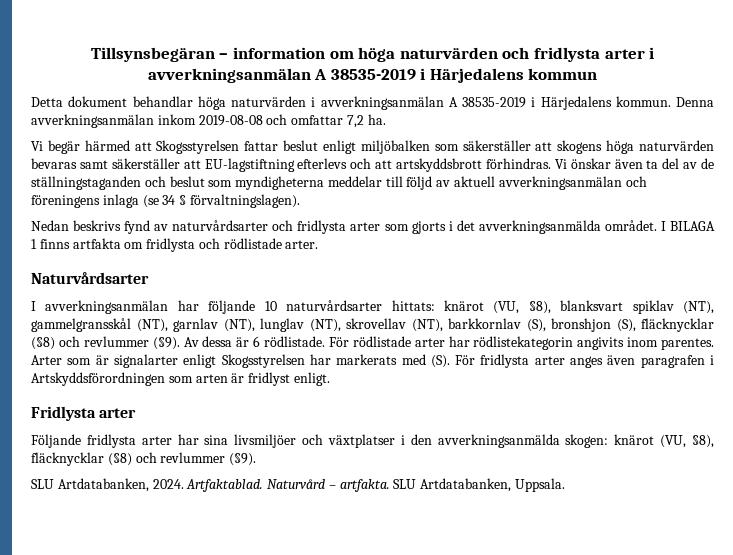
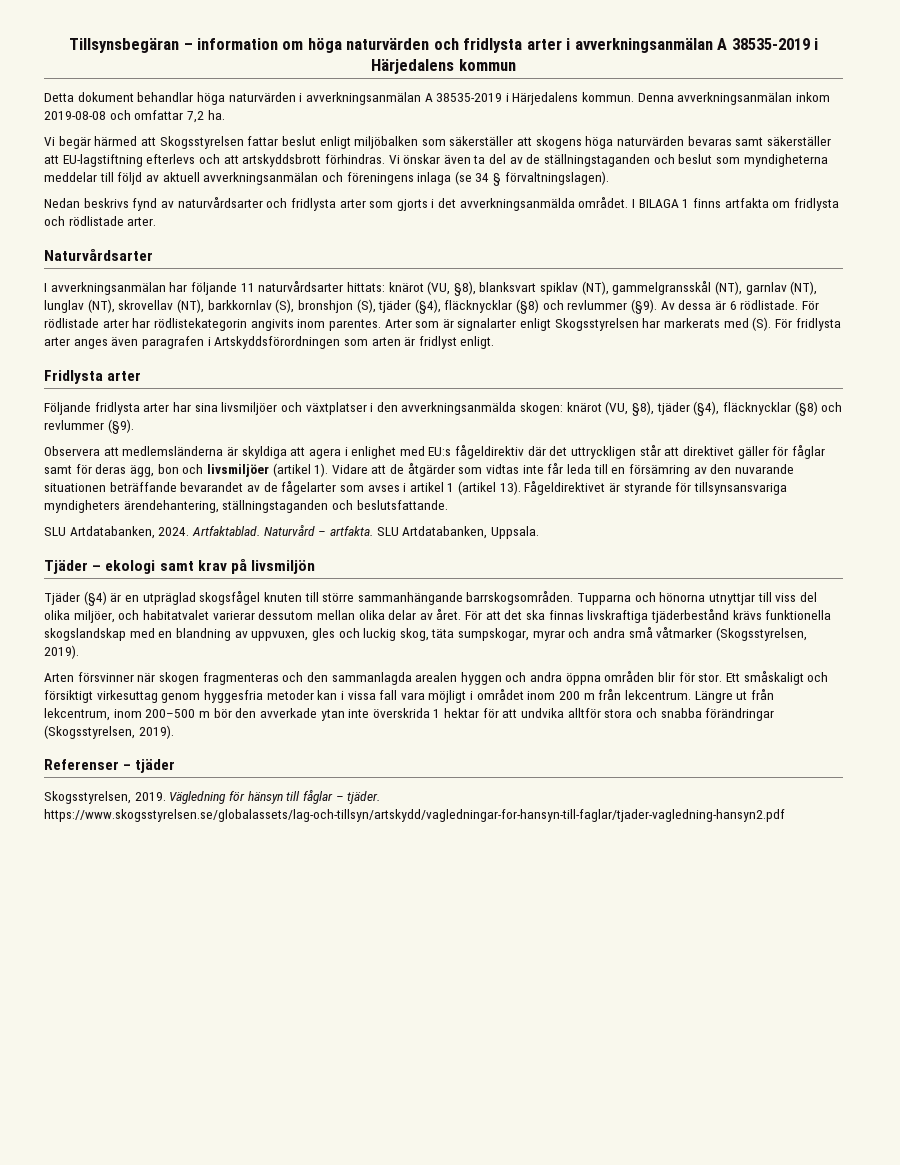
[264,301,277,311] 10 -> [240,283,255,292] 11
(636, 325) none -> [378,299,441,314] tjäder (§4),
[31,452,257,466] fläcknycklar (§8) och revlummer (§9). -> [656,401,843,416] [44,419,134,434] [44,445,825,459] [44,463,794,477] [44,481,787,495] [44,500,448,513] tjäder (§4), fläcknycklar (§8) och revlummer (§9). // Observera att medlemsländerna är skyldiga att agera i enlighet med EU:s fågeldirektiv där det uttryckligen står att direktivet gäller för fåglar samt för deras ägg, bon och livsmiljöer (artikel 1). Vidare att de åtgärder som vidtas inte får leda till en försämring av den nuvarande situationen beträffande bevarandet av de fågelarter som avses i artikel 1 (artikel 13). Fågeldirektivet är styrande för tillsynsansvariga myndigheters ärendehantering, ställningstaganden och beslutsfattande.
(566, 485) none -> [44,559,316,574] [44,591,817,606] [44,609,832,623] [44,627,807,641] [44,645,79,659] [44,671,829,685] [44,689,774,703] [44,708,775,721] [44,725,174,739] [44,759,176,773] [44,790,381,804] [44,809,785,822] // Tjäder – ekologi samt krav på livsmiljön // Tjäder (§4) är en utpräglad skogsfågel knuten till större sammanhängande barrskogsområden. Tupparna och hönorna utnyttjar till viss del olika miljöer, och habitatvalet varierar dessutom mellan olika delar av året. För att det ska finnas livskraftiga tjäderbestånd krävs funktionella skogslandskap med en blandning av uppvuxen, gles och luckig skog, täta sumpskogar, myrar och andra små våtmarker (Skogsstyrelsen, 2019). // Arten försvinner när skogen fragmenteras och den sammanlagda arealen hyggen och andra öppna områden blir för stor. Ett småskaligt och försiktigt virkesuttag genom hyggesfria metoder kan i vissa fall vara möjligt i området inom 200 m från lekcentrum. Längre ut från lekcentrum, inom 200–500 m bör den avverkade ytan inte överskrida 1 hektar för att undvika alltför stora och snabba förändringar (Skogsstyrelsen, 2019). // Referenser – tjäder // Skogsstyrelsen, 2019. Vägledning för hänsyn till fåglar – tjäder. https://www.skogsstyrelsen.se/globalassets/lag-och-tillsyn/artskydd/vagledningar-for-hansyn-till-faglar/tjader-vagledning-hansyn2.pdf

